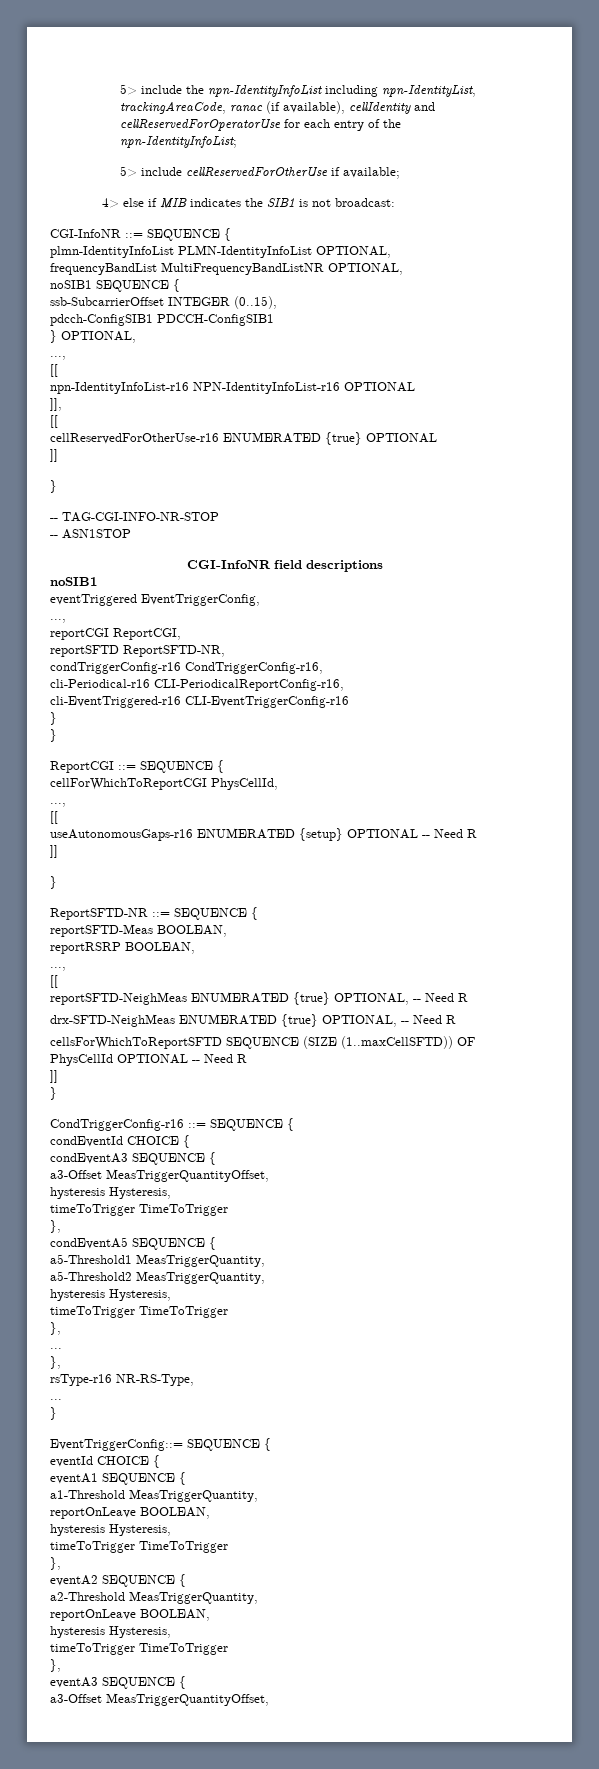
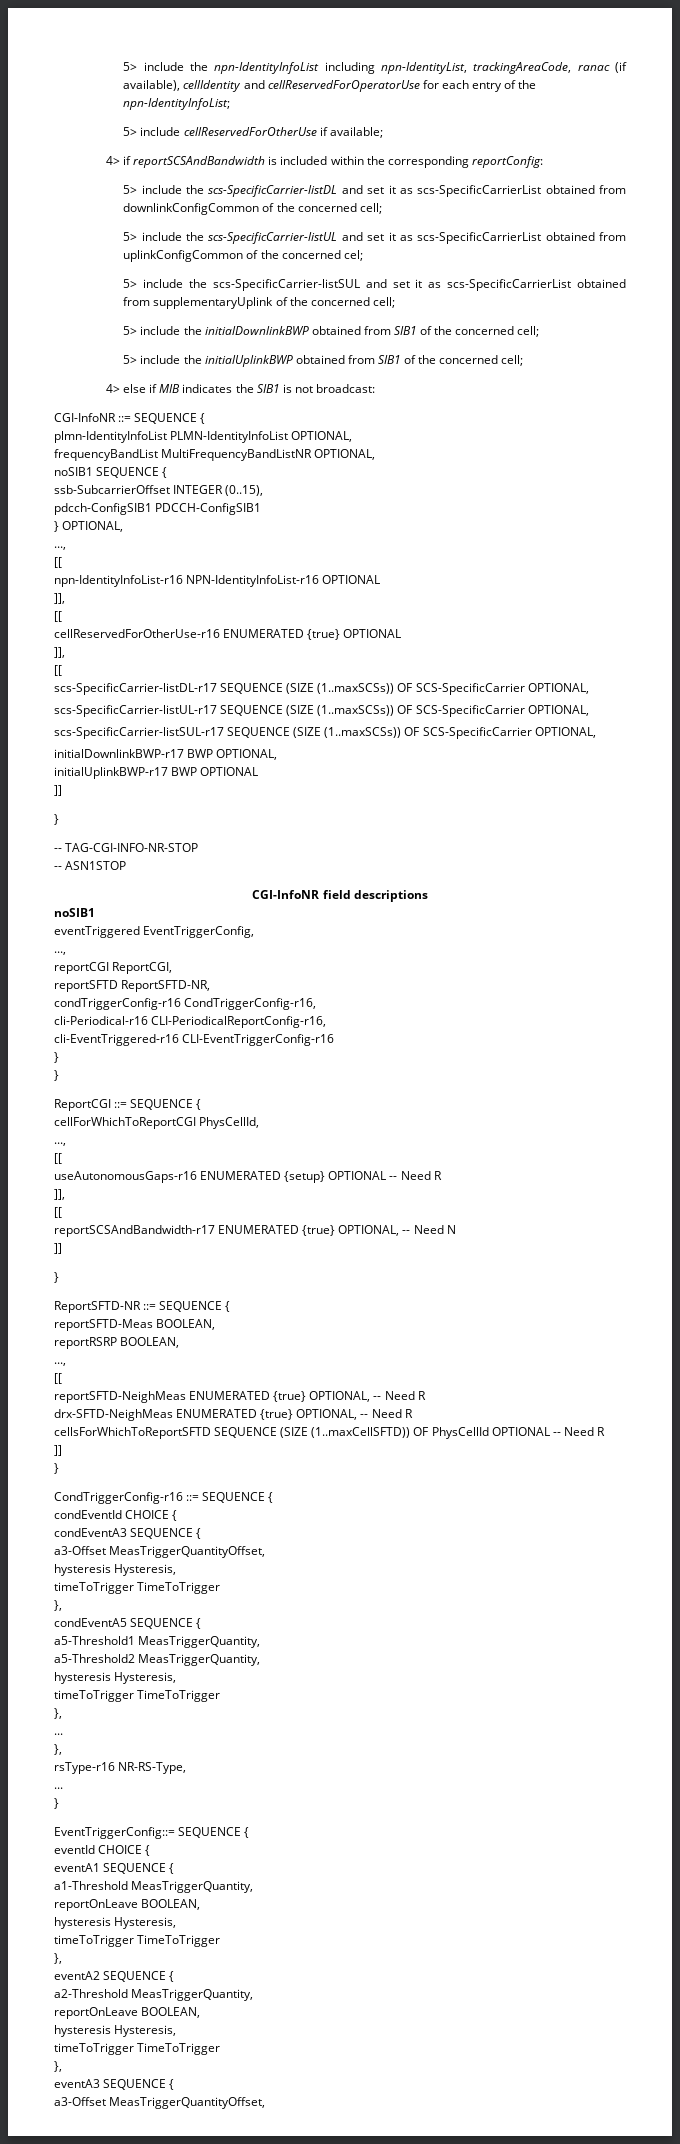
(400, 173) none -> [106,156,543,168] [123,185,626,197] [123,203,382,215] [123,232,626,244] [123,250,363,262] [123,279,626,291] [123,297,395,309] [123,326,540,337] [123,355,524,367] // 4> if reportSCSAndBandwidth is included within the corresponding reportConfig: // 5> include the scs-SpecificCarrier-listDL and set it as scs-SpecificCarrierList obtained from downlinkConfigCommon of the concerned cell; // 5> include the scs-SpecificCarrier-listUL and set it as scs-SpecificCarrierList obtained from uplinkConfigCommon of the concerned cel; // 5> include the scs-SpecificCarrier-listSUL and set it as scs-SpecificCarrierList obtained from supplementaryUplink of the concerned cell; // 5> include the initialDownlinkBWP obtained from SIB1 of the concerned cell; // 5> include the initialUplinkBWP obtained from SIB1 of the concerned cell;
(437, 438) none -> [54,647,65,658] [54,665,62,676] [54,683,589,695] [54,705,589,717] [54,727,596,739] [54,749,278,760] [54,767,259,779] // ]], // [[ // scs-SpecificCarrier-listDL-r17 SEQUENCE (SIZE (1..maxSCSs)) OF SCS-SpecificCarrier OPTIONAL, // scs-SpecificCarrier-listUL-r17 SEQUENCE (SIZE (1..maxSCSs)) OF SCS-SpecificCarrier OPTIONAL, // scs-SpecificCarrier-listSUL-r17 SEQUENCE (SIZE (1..maxSCSs)) OF SCS-SpecificCarrier OPTIONAL, // initialDownlinkBWP-r17 BWP OPTIONAL, // initialUplinkBWP-r17 BWP OPTIONAL
(477, 833) none -> [54,1189,65,1200] [54,1207,62,1218] [54,1225,456,1237] // ]], // [[ // reportSCSAndBandwidth-r17 ENUMERATED {true} OPTIONAL, -- Need N

